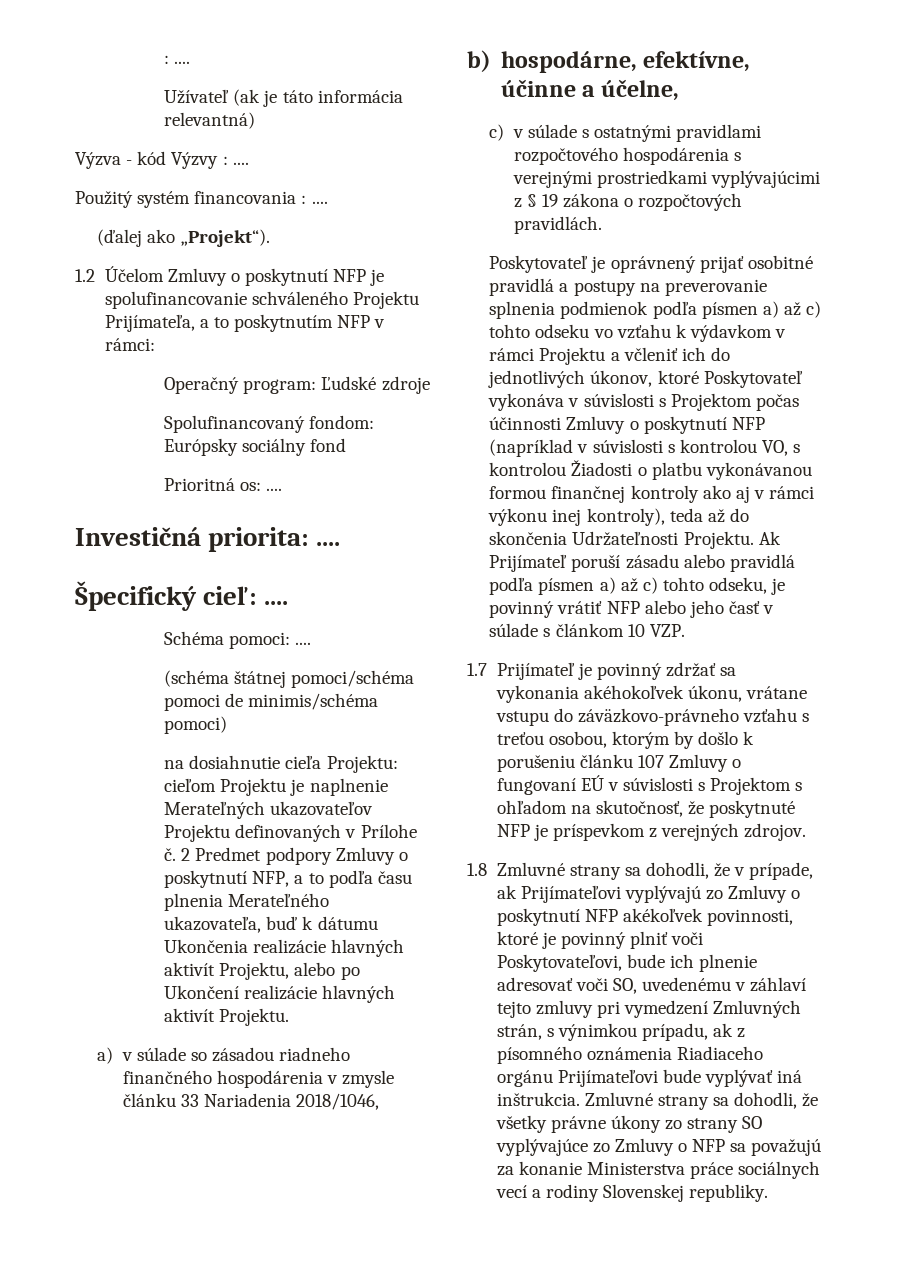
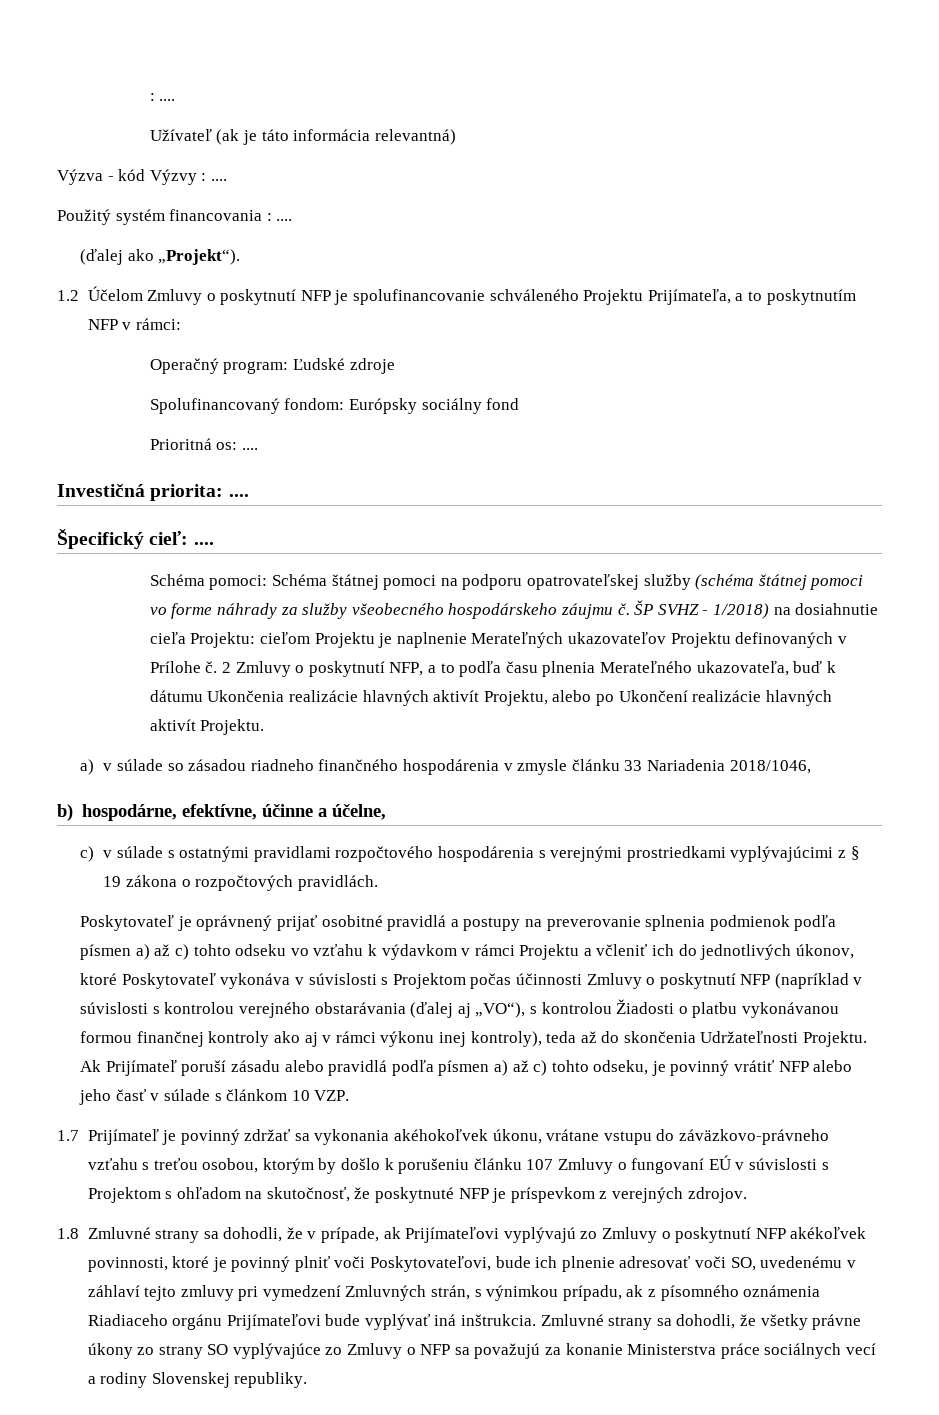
[295,642,312,645] [164,670,415,688] [164,693,379,711] [164,716,228,734] .... // (schéma štátnej pomoci/schéma pomoci de minimis/schéma pomoci) // -> [272,574,864,590] [149,600,769,619] Schéma štátnej pomoci na podporu opatrovateľskej služby (schéma štátnej pomoci vo forme náhrady za služby všeobecného hospodárskeho záujmu č. ŠP SVHZ - 1/2018)
[195,847,332,865] Predmet podpory -> (232, 667) none
[761,440,788,456] VO, -> [238,1002,526,1018] verejného obstarávania (ďalej aj „VO“),

